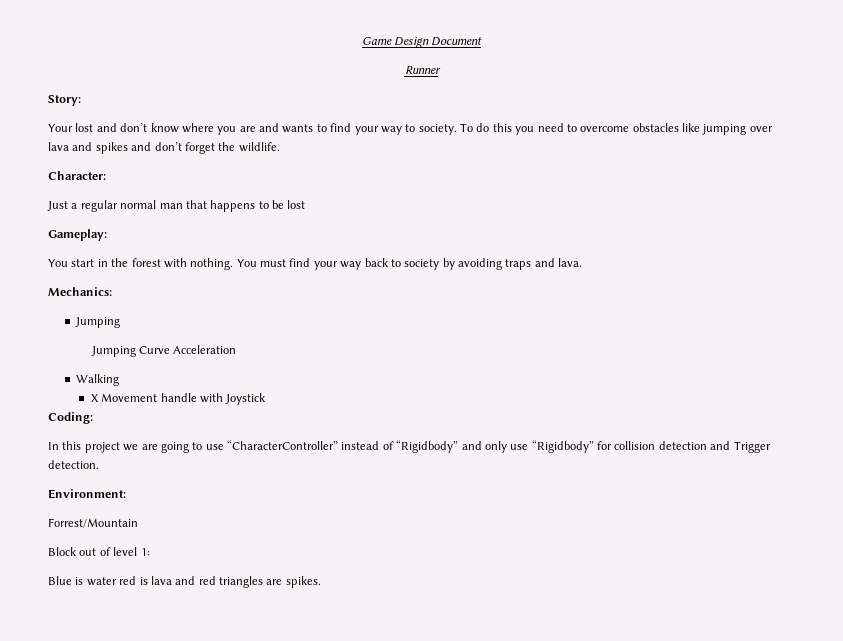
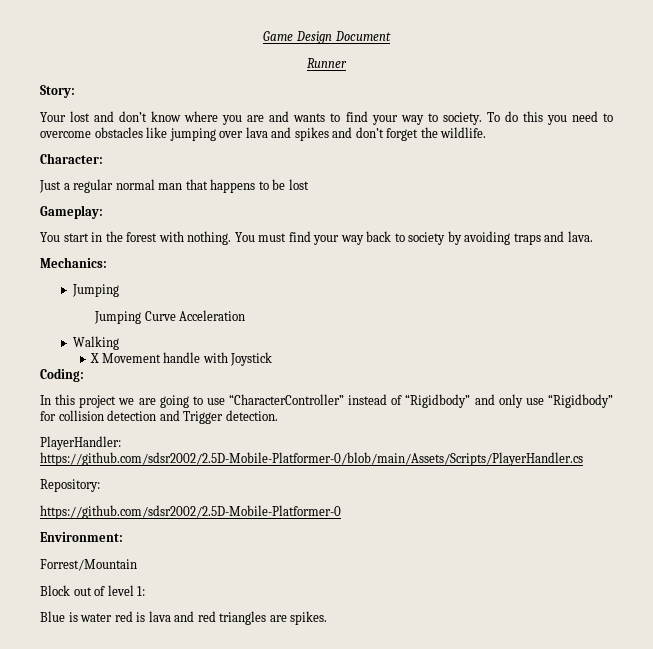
(99, 464) none -> [40,436,121,450] [40,452,583,466] [40,479,100,492] [40,505,341,519] // PlayerHandler: https://github.com/sdsr2002/2.5D-Mobile-Platformer-0/blob/main/Assets/Scripts/PlayerHandler.cs // Repository: // https://github.com/sdsr2002/2.5D-Mobile-Platformer-0

